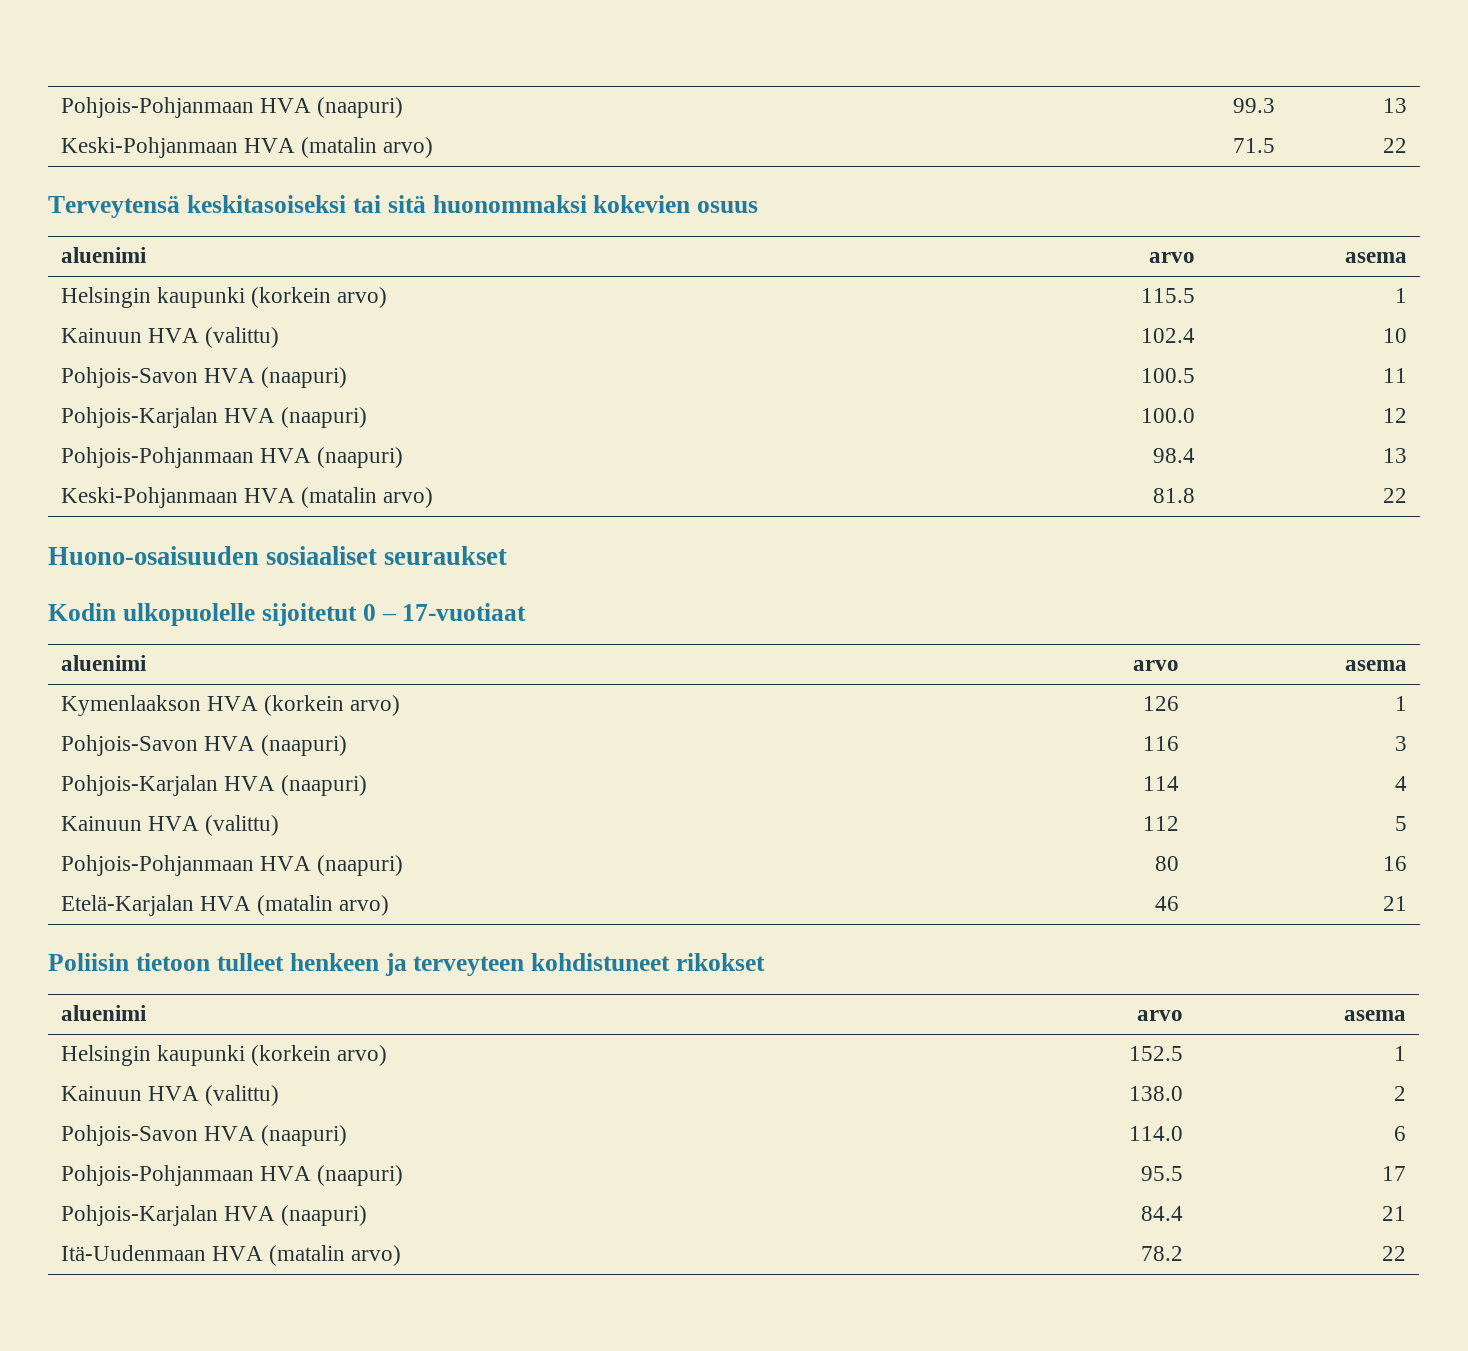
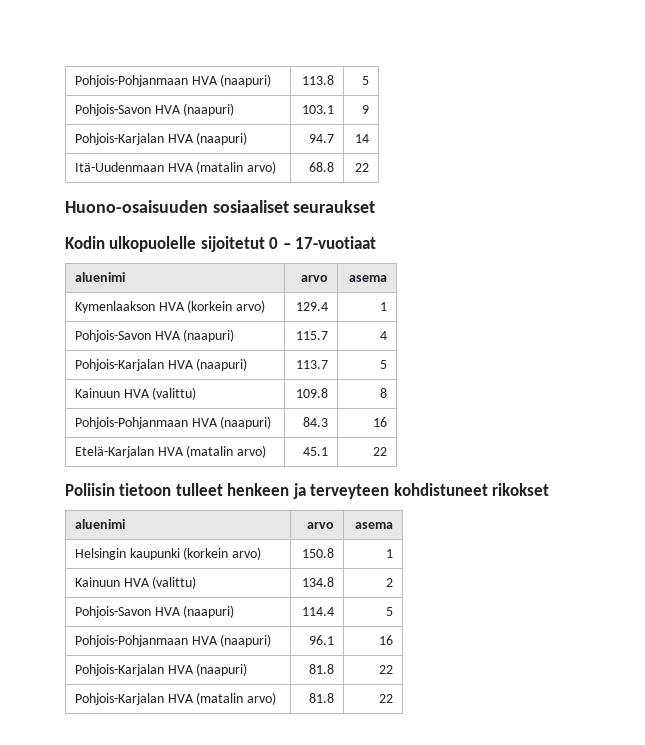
[60,97,404,118] [1233,98,1276,113] [1383,98,1408,113] [60,137,434,158] [1233,138,1276,153] [1383,138,1408,153] [48,195,759,218] [60,247,147,263] [1149,252,1196,263] [1345,252,1408,263] [60,287,388,308] [1141,288,1196,303] [1395,288,1408,303] [60,327,280,348] [1141,328,1196,343] [1383,328,1408,343] [60,367,348,388] [1141,368,1196,383] [1383,368,1408,383] [60,407,368,428] [1141,408,1196,423] [1383,408,1408,423] [60,447,404,468] [1153,448,1196,463] [1383,448,1408,463] [60,487,434,508] [1153,488,1196,503] Pohjois-Pohjanmaan HVA (naapuri) | 99.3 | 13 // Keski-Pohjanmaan HVA (matalin arvo) | 71.5 | 22 // Terveytensä keskitasoiseksi tai sitä huonommaksi kokevien osuus // aluenimi | arvo | asema // Helsingin kaupunki (korkein arvo) | 115.5 | 1 // Kainuun HVA (valittu) | 102.4 | 10 // Pohjois-Savon HVA (naapuri) | 100.5 | 11 // Pohjois-Karjalan HVA (naapuri) | 100.0 | 12 // Pohjois-Pohjanmaan HVA (naapuri) | 98.4 | 13 // Keski-Pohjanmaan HVA (matalin arvo) | 81.8 -> [74,74,272,87] [302,75,335,85] [362,76,370,85] [74,103,235,116] [302,105,335,114] [362,105,370,114] [74,132,248,145] [309,134,335,143] [355,134,370,143] [74,161,277,174] [309,162,335,172] Pohjois-Pohjanmaan HVA (naapuri) | 113.8 | 5 // Pohjois-Savon HVA (naapuri) | 103.1 | 9 // Pohjois-Karjalan HVA (naapuri) | 94.7 | 14 // Itä-Uudenmaan HVA (matalin arvo) | 68.8
[1143,696,1180,711] 126 -> [296,302,329,311] 129.4
[1143,736,1180,751] [1395,736,1408,751] [60,775,368,796] [1143,776,1180,791] [1395,776,1408,791] [60,815,280,836] [1143,816,1180,831] [1395,816,1408,831] [60,855,404,876] [1155,856,1180,871] 116 | 3 // Pohjois-Karjalan HVA (naapuri) | 114 | 4 // Kainuun HVA (valittu) | 112 | 5 // Pohjois-Pohjanmaan HVA (naapuri) | 80 -> [296,331,329,340] [380,331,388,340] [74,358,248,371] [296,360,329,369] [380,360,388,369] [74,387,197,400] [296,388,329,398] [380,388,388,398] [74,416,272,429] [303,417,329,427] 115.7 | 4 // Pohjois-Karjalan HVA (naapuri) | 113.7 | 5 // Kainuun HVA (valittu) | 109.8 | 8 // Pohjois-Pohjanmaan HVA (naapuri) | 84.3
[1155,896,1180,911] [1383,896,1408,911] 46 | 21 -> [303,447,329,456] [373,447,388,456] 45.1 | 22
[1129,1046,1184,1061] [1394,1046,1407,1061] [60,1085,280,1106] [1129,1086,1184,1101] 152.5 | 1 // Kainuun HVA (valittu) | 138.0 -> [302,548,335,558] [386,549,394,558] [74,576,197,589] [302,577,335,587] 150.8 | 1 // Kainuun HVA (valittu) | 134.8
[1129,1126,1184,1141] [1394,1126,1407,1141] [60,1165,404,1186] [1141,1166,1184,1181] [1382,1166,1407,1181] [60,1205,368,1226] [1141,1206,1184,1221] [1382,1206,1407,1221] [60,1245,402,1266] [1141,1246,1184,1261] 114.0 | 6 // Pohjois-Pohjanmaan HVA (naapuri) | 95.5 | 17 // Pohjois-Karjalan HVA (naapuri) | 84.4 | 21 // Itä-Uudenmaan HVA (matalin arvo) | 78.2 -> [302,607,335,616] [386,607,394,616] [74,634,272,647] [309,635,335,645] [379,635,394,645] [74,663,248,676] [309,664,335,674] [379,665,394,674] [74,692,277,705] [309,693,335,703] 114.4 | 5 // Pohjois-Pohjanmaan HVA (naapuri) | 96.1 | 16 // Pohjois-Karjalan HVA (naapuri) | 81.8 | 22 // Pohjois-Karjalan HVA (matalin arvo) | 81.8

